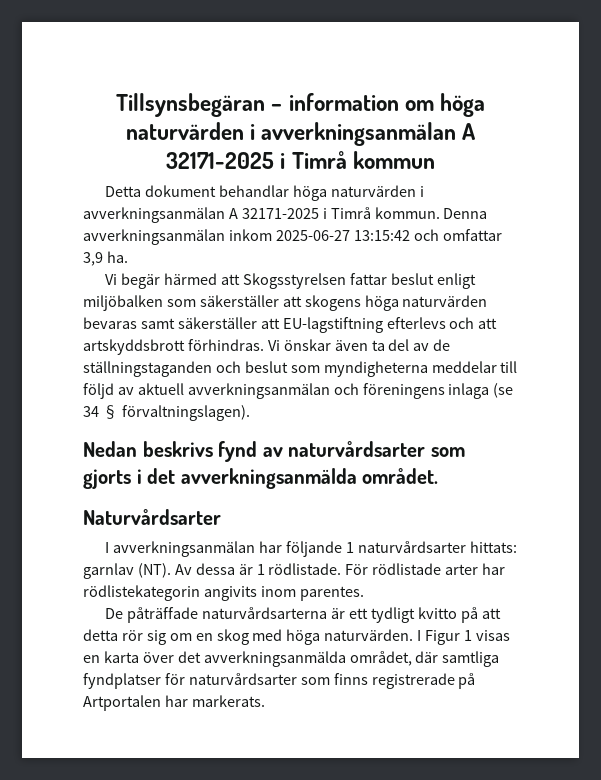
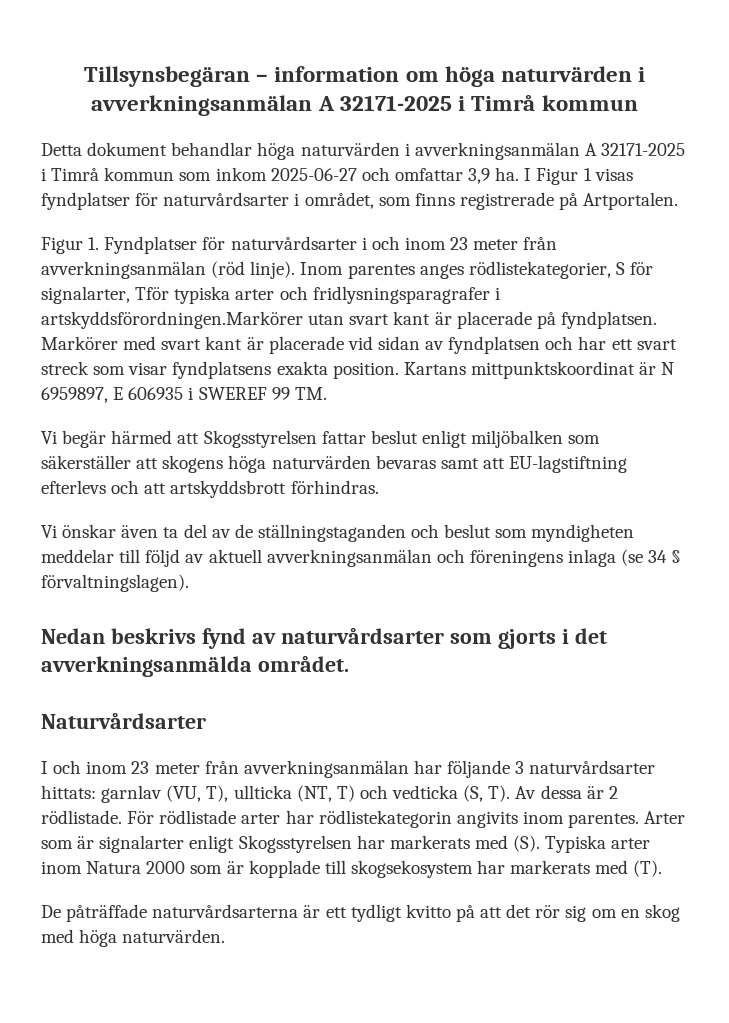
[374,207,488,219] [83,229,225,245] kommun. Denna avverkningsanmälan -> [104,167,212,181] kommun som
[353,230,410,241] 13:15:42 -> (357, 174) none
(128, 257) none -> [524,168,633,185] [41,192,679,210] [41,236,558,254] [41,261,654,279] [41,286,500,304] [41,311,657,329] [41,336,677,354] [41,361,675,379] [41,387,327,403] I Figur 1 visas fyndplatser för naturvårdsarter i området, som finns registrerade på Artportalen. // Figur 1. Fyndplatser för naturvårdsarter i och inom 23 meter från avverkningsanmälan (röd linje). Inom parentes anges rödlistekategorier, S för signalarter, Tför typiska arter och fridlysningsparagrafer i artskyddsförordningen.Markörer utan svart kant är placerade på fyndplatsen. Markörer med svart kant är placerade vid sidan av fyndplatsen och har ett svart streck som visar fyndplatsens exakta position. Kartans mittpunktskoordinat är N 6959897, E 606935 i SWEREF 99 TM.
[177,317,257,329] säkerställer -> (479, 463) none
(264, 345) none -> (379, 487) //
[323,361,428,377] myndigheterna -> [531,524,635,542] myndigheten
(110, 547) none -> [53,760,239,774] och inom 23 meter från
[346,542,355,553] 1 -> [515,761,525,774] 3
[137,563,171,578] (NT). -> [166,785,511,802] (VU, T), ullticka (NT, T) och vedticka (S, T).
[256,564,265,575] 1 -> [608,786,618,799] 2
(364, 593) none -> [644,811,686,824] [41,835,651,853] [41,860,663,878] Arter som är signalarter enligt Skogsstyrelsen har markerats med (S). Typiska arter inom Natura 2000 som är kopplade till skogsekosystem har markerats med (T).
[83,629,118,641] detta -> [506,904,532,918] det
[417,630,510,645] [83,651,500,667] [83,673,476,689] [83,695,265,711] I Figur 1 visas en karta över det avverkningsanmälda området, där samtliga fyndplatser för naturvårdsarter som finns registrerade på Artportalen har markerats. -> (226, 936) none

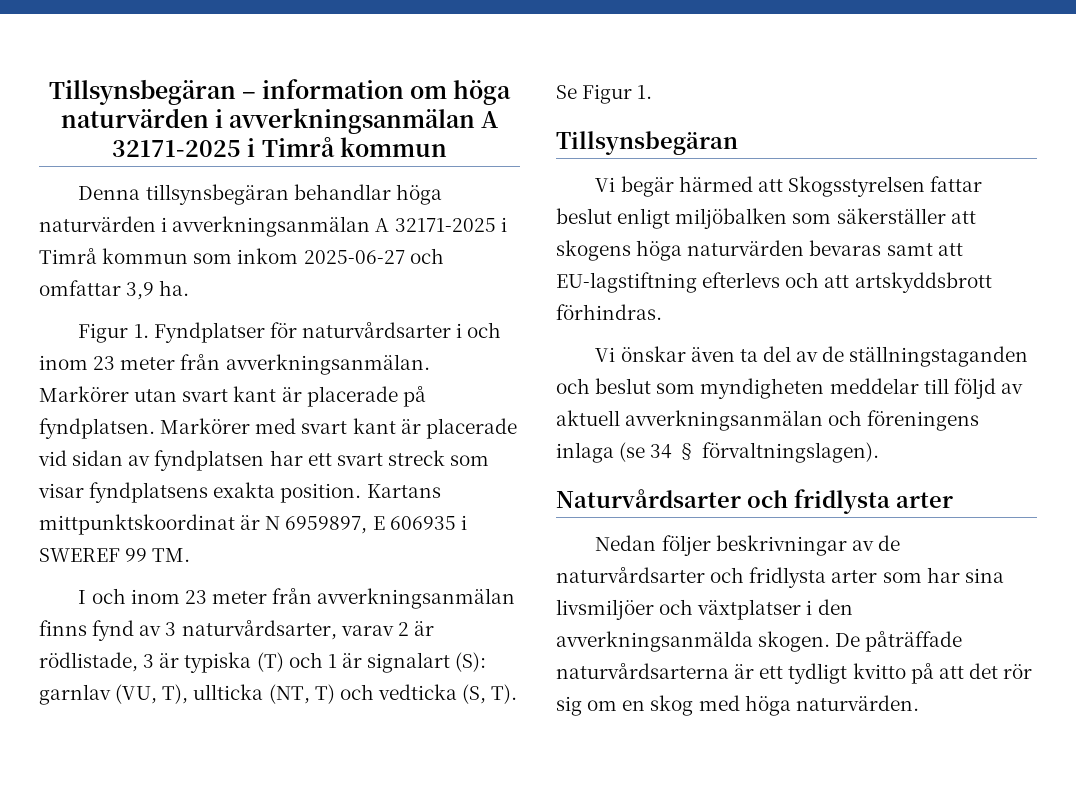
[41,142,168,156] Detta dokument -> [78,184,289,205] Denna tillsynsbegäran
[524,168,633,185] [41,192,679,210] I Figur 1 visas fyndplatser för naturvårdsarter i området, som finns registrerade på Artportalen. -> (190, 288) none
[41,261,654,279] [41,286,500,304] [41,311,303,329] avverkningsanmälan (röd linje). Inom parentes anges rödlistekategorier, S för signalarter, Tför typiska arter och fridlysningsparagrafer i artskyddsförordningen.Markörer -> [225,354,430,375] [39,386,129,402] avverkningsanmälan. Markörer
[545,336,574,350] och -> (265, 460) none
(327, 393) none -> [78,588,516,609] [39,620,434,641] [39,652,487,673] [39,684,518,705] [556,84,653,104] [556,131,738,155] // I och inom 23 meter från avverkningsanmälan finns fynd av 3 naturvårdsarter, varav 2 är rödlistade, 3 är typiska (T) och 1 är signalart (S): garnlav (VU, T), ullticka (NT, T) och vedticka (S, T). Se Figur 1. // Tillsynsbegäran
[41,627,607,649] [41,655,349,677] [41,712,206,729] [41,760,656,778] [41,785,618,803] [41,810,686,828] [41,835,651,853] [41,860,663,878] Nedan beskrivs fynd av naturvårdsarter som gjorts i det avverkningsanmälda området. // Naturvårdsarter // I och inom 23 meter från avverkningsanmälan har följande 3 naturvårdsarter hittats: garnlav (VU, T), ullticka (NT, T) och vedticka (S, T). Av dessa är 2 rödlistade. För rödlistade arter har rödlistekategorin angivits inom parentes. Arter som är signalarter enligt Skogsstyrelsen har markerats med (S). Typiska arter inom Natura 2000 som är kopplade till skogsekosystem har markerats med (T). // -> [556,489,953,514] [595,535,900,556] [556,567,1004,588] [556,599,853,620] [556,631,831,652] Naturvårdsarter och fridlysta arter // Nedan följer beskrivningar av de naturvårdsarter och fridlysta arter som har sina livsmiljöer och växtplatser i den avverkningsanmälda skogen.

